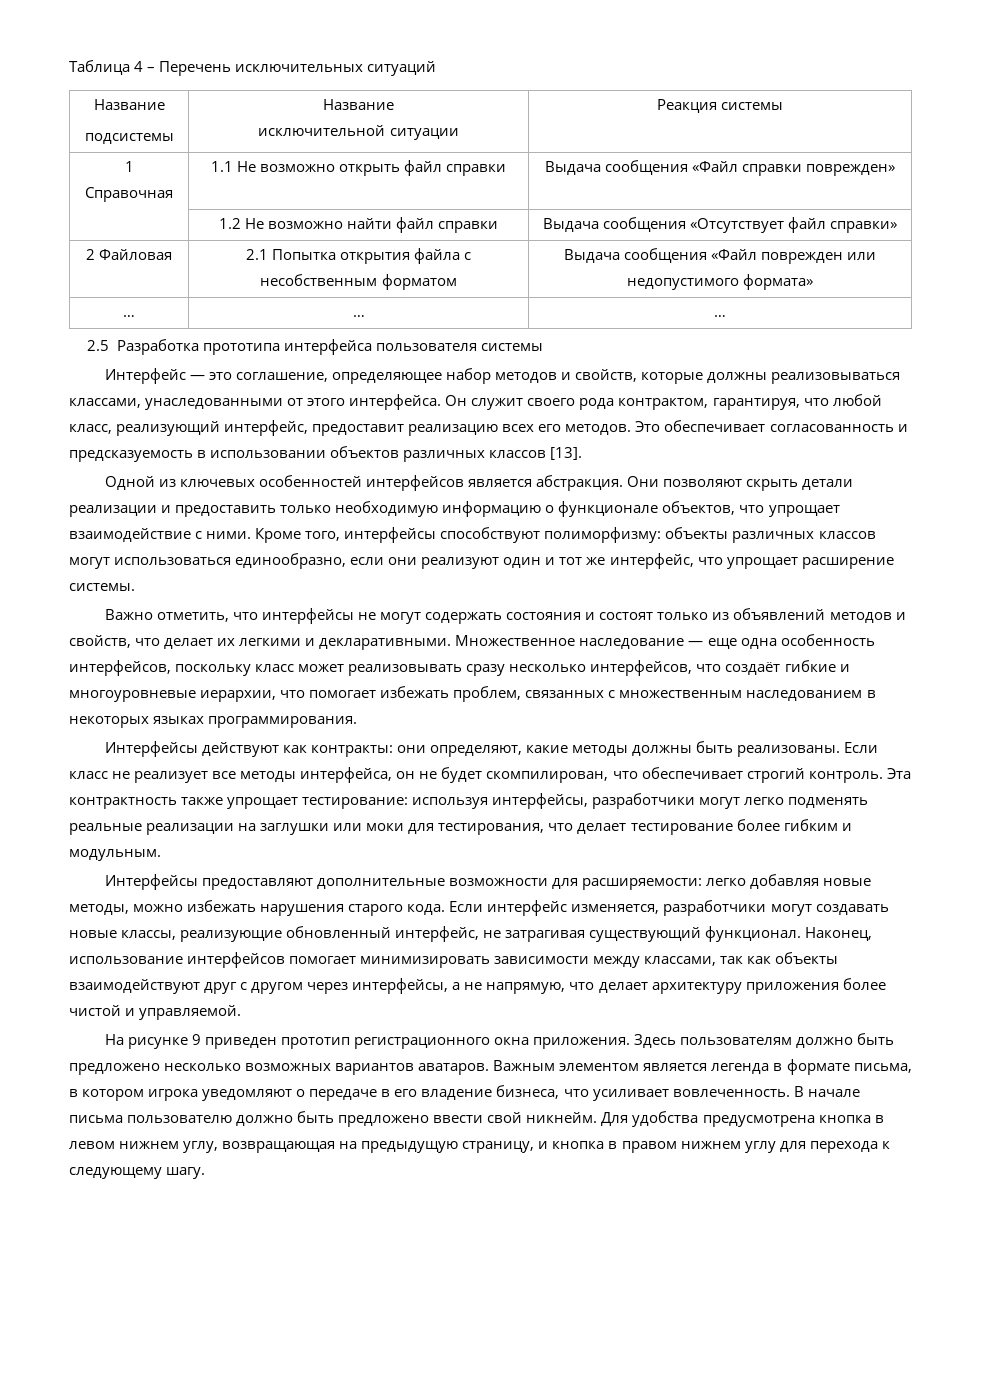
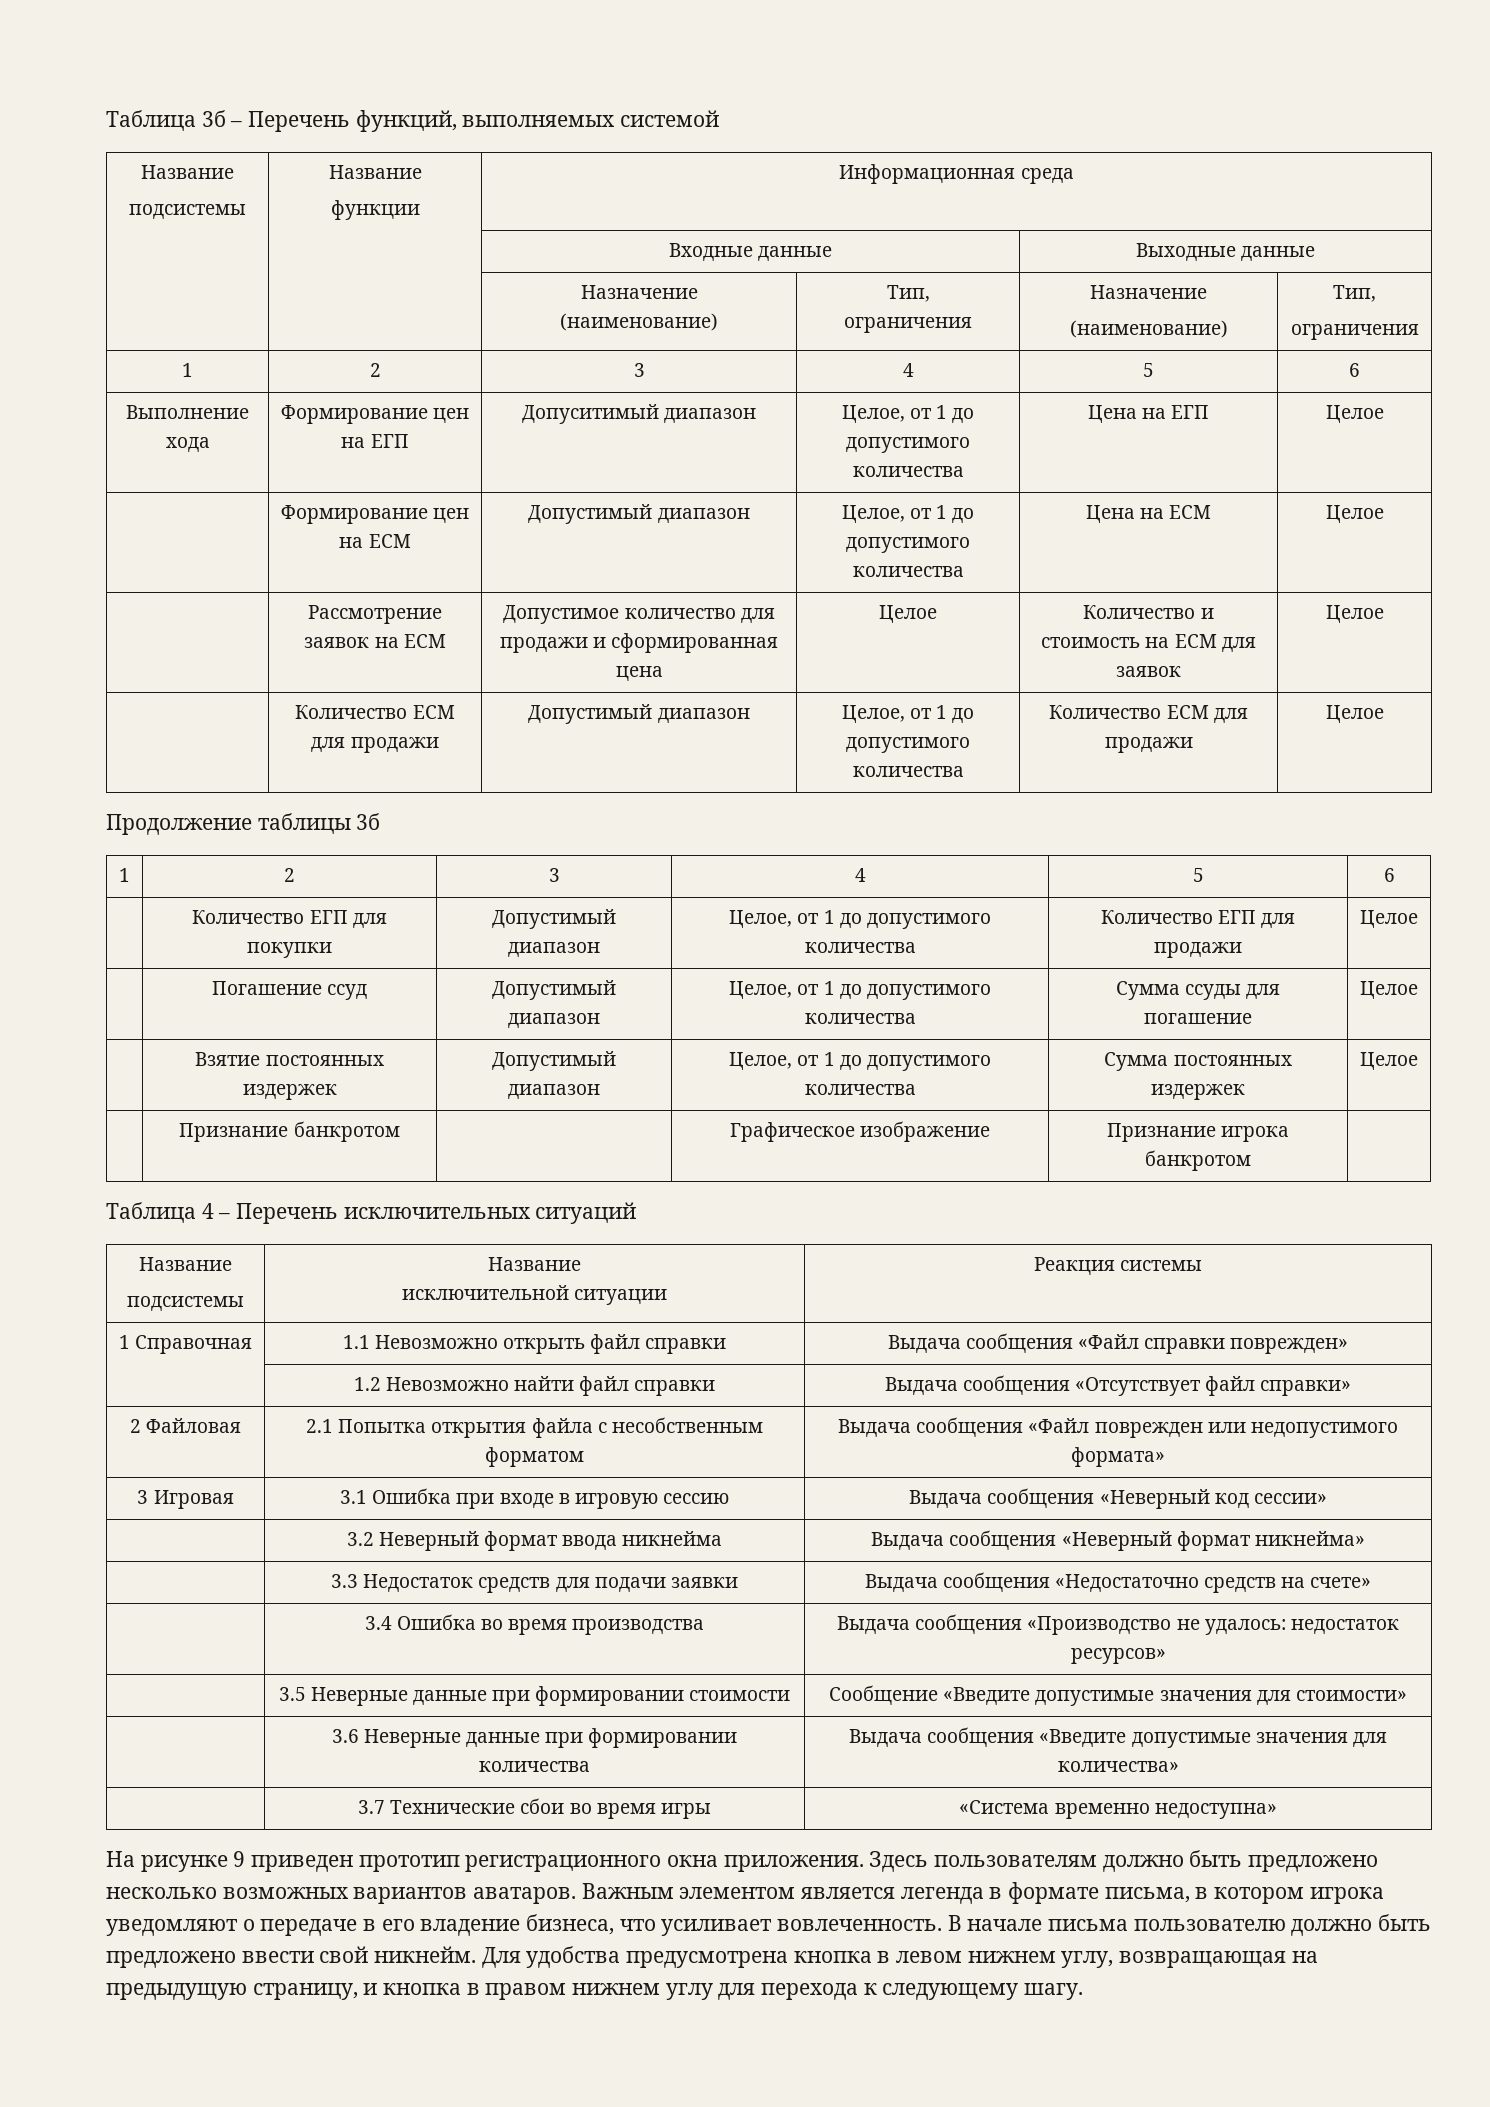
[69,60,130,75] Таблица -> [106,110,720,132] [141,165,234,179] [129,204,246,219] [328,165,422,179] [330,200,420,220] [839,164,1074,184] [668,243,833,261] [1135,243,1316,261] [580,285,698,299] [560,313,718,331] [886,285,930,302] [844,317,972,333] [1090,285,1207,299] [1069,320,1228,338] [1333,285,1376,302] [1290,324,1419,340] [182,363,193,377] [369,363,381,377] [633,363,645,377] [902,363,914,377] [1143,363,1154,377] [1349,363,1360,377] [126,405,249,419] [165,437,210,452] [280,405,470,424] [341,434,409,448] [521,404,757,424] [841,405,975,423] [846,437,970,453] [852,466,964,477] [1087,405,1210,423] [1325,405,1384,423] [280,505,470,524] [339,534,411,548] [528,504,750,524] [841,505,975,523] [846,537,970,553] [852,566,964,577] [1085,505,1212,523] [1325,505,1384,523] [308,605,442,624] [304,634,446,648] [503,605,775,624] [499,633,779,653] [615,666,663,681] [879,605,937,623] [1083,605,1214,619] [1041,634,1256,652] [1116,666,1181,677] [1325,605,1384,623] [295,705,455,719] [311,737,439,753] [528,704,750,724] [841,705,975,723] [846,737,970,753] [852,766,964,777] [1049,705,1248,723] [1104,737,1193,753] [1325,705,1384,723] [106,813,381,835] [119,868,130,882] [284,868,295,882] [548,868,560,882] [854,868,866,882] [1192,868,1204,882] [1383,868,1395,882] [192,910,387,928] [247,942,332,958] [492,909,616,929] [508,942,600,957] [729,910,991,929] [804,942,916,953] [1100,910,1296,928] [1154,942,1242,958] [1360,910,1418,928] [211,981,368,1000] [492,980,616,1000] [508,1013,600,1028] [729,981,991,1000] [804,1013,916,1024] [1115,981,1281,1000] [1144,1013,1252,1024] [1360,981,1418,999] [195,1052,384,1066] [242,1084,337,1100] [492,1051,616,1071] [508,1084,600,1099] [729,1052,991,1071] [804,1084,916,1095] [1104,1052,1292,1071] [1151,1084,1245,1100] [1360,1052,1418,1070] [179,1121,400,1142] [729,1121,991,1142] [1106,1123,1290,1142] [1145,1150,1251,1171] [106,1202,196,1223] Таблица 3б – Перечень функций, выполняемых системой // Название // подсистемы | Название // функции | Информационная среда // | | Входные данные | Выходные данные // | | Назначение // (наименование) | Тип, // ограничения | Назначение // (наименование) | Тип, // ограничения // 1 | 2 | 3 | 4 | 5 | 6 // Выполнение хода | Формирование цен на ЕГП | Допуситимый диапазон | Целое, от 1 до допустимого количества | Цена на ЕГП | Целое // | Формирование цен на ЕСМ | Допустимый диапазон | Целое, от 1 до допустимого количества | Цена на ЕСМ | Целое // | Рассмотрение заявок на ЕСМ | Допустимое количество для продажи и сформированная цена | Целое | Количество и стоимость на ЕСМ для заявок | Целое // | Количество ЕСМ для продажи | Допустимый диапазон | Целое, от 1 до допустимого количества | Количество ЕСМ для продажи | Целое // Продолжение таблицы 3б // 1 | 2 | 3 | 4 | 5 | 6 // | Количество ЕГП для покупки | Допустимый диапазон | Целое, от 1 до допустимого количества | Количество ЕГП для продажи | Целое // | Погашение ссуд | Допустимый диапазон | Целое, от 1 до допустимого количества | Сумма ссуды для погашение | Целое // | Взятие постоянных издержек | Допустимый диапазон | Целое, от 1 до допустимого количества | Сумма постоянных издержек | Целое // | Признание банкротом | | Графическое изображение | Признание игрока банкротом | // Таблица
[236,161,335,172] Не возможно -> [374,1335,498,1349] Невозможно
[244,218,343,229] Не возможно -> [385,1377,509,1391] Невозможно
[123,315,135,317] [352,315,365,317] [714,315,726,317] [87,339,543,355] [104,368,901,384] [69,394,882,410] [69,420,908,436] [69,446,583,462] [104,475,854,491] [69,501,840,517] [69,527,876,543] [69,553,894,569] [69,583,135,591] [104,608,906,624] [69,634,875,650] [69,660,850,676] [69,686,876,702] [69,716,358,728] [104,741,879,757] [69,767,911,783] [69,793,869,809] [69,819,852,835] [69,849,161,861] [104,874,872,890] [69,900,889,916] [69,926,873,942] [69,952,839,968] [69,978,886,994] [69,1005,242,1020] … | … | … // 2.5 Разработка прототипа интерфейса пользователя системы // Интерфейс — это соглашение, определяющее набор методов и свойств, которые должны реализовываться классами, унаследованными от этого интерфейса. Он служит своего рода контрактом, гарантируя, что любой класс, реализующий интерфейс, предоставит реализацию всех его методов. Это обеспечивает согласованность и предсказуемость в использовании объектов различных классов [13]. // Одной из ключевых особенностей интерфейсов является абстракция. Они позволяют скрыть детали реализации и предоставить только необходимую информацию о функционале объектов, что упрощает взаимодействие с ними. Кроме того, интерфейсы способствуют полиморфизму: объекты различных классов могут использоваться единообразно, если они реализуют один и тот же интерфейс, что упрощает расширение системы. // Важно отметить, что интерфейсы не могут содержать состояния и состоят только из объявлений методов и свойств, что делает их легкими и декларативными. Множественное наследование — еще одна особенность интерфейсов, поскольку класс может реализовывать сразу несколько интерфейсов, что создаёт гибкие и многоуровневые иерархии, что помогает избежать проблем, связанных с множественным наследованием в некоторых языках программирования. // Интерфейсы действуют как контракты: они определяют, какие методы должны быть реализованы. Если класс не реализует все методы интерфейса, он не будет скомпилирован, что обеспечивает строгий контроль. Эта контрактность также упрощает тестирование: используя интерфейсы, разработчики могут легко подменять реальные реализации на заглушки или моки для тестирования, что делает тестирование более гибким и модульным. // Интерфейсы предоставляют дополнительные возможности для расширяемости: легко добавляя новые методы, можно избежать нарушения старого кода. Если интерфейс изменяется, разработчики могут создавать новые классы, реализующие обновленный интерфейс, не затрагивая существующий функционал. Наконец, использование интерфейсов помогает минимизировать зависимости между классами, так как объекты взаимодействуют друг с другом через интерфейсы, а не напрямую, что делает архитектуру приложения более чистой и управляемой. -> [137,1490,234,1509] [340,1488,729,1509] [909,1488,1327,1509] [346,1531,723,1551] [871,1530,1365,1551] [331,1574,738,1593] [864,1572,1372,1593] [364,1614,705,1635] [837,1614,1399,1635] [1070,1648,1166,1664] [278,1686,791,1706] [829,1685,1407,1706] [331,1728,738,1748] [479,1761,590,1772] [849,1727,1387,1748] [1057,1761,1179,1772] [358,1798,711,1819] [959,1800,1277,1819] 3 Игровая | 3.1 Ошибка при входе в игровую сессию | Выдача сообщения «Неверный код сессии» // | 3.2 Неверный формат ввода никнейма | Выдача сообщения «Неверный формат никнейма» // | 3.3 Недостаток средств для подачи заявки | Выдача сообщения «Недостаточно средств на счете» // | 3.4 Ошибка во время производства | Выдача сообщения «Производство не удалось: недостаток ресурсов» // | 3.5 Неверные данные при формировании стоимости | Сообщение «Введите допустимые значения для стоимости» // | 3.6 Неверные данные при формировании количества | Выдача сообщения «Введите допустимые значения для количества» // | 3.7 Технические сбои во время игры | «Система временно недоступна»

